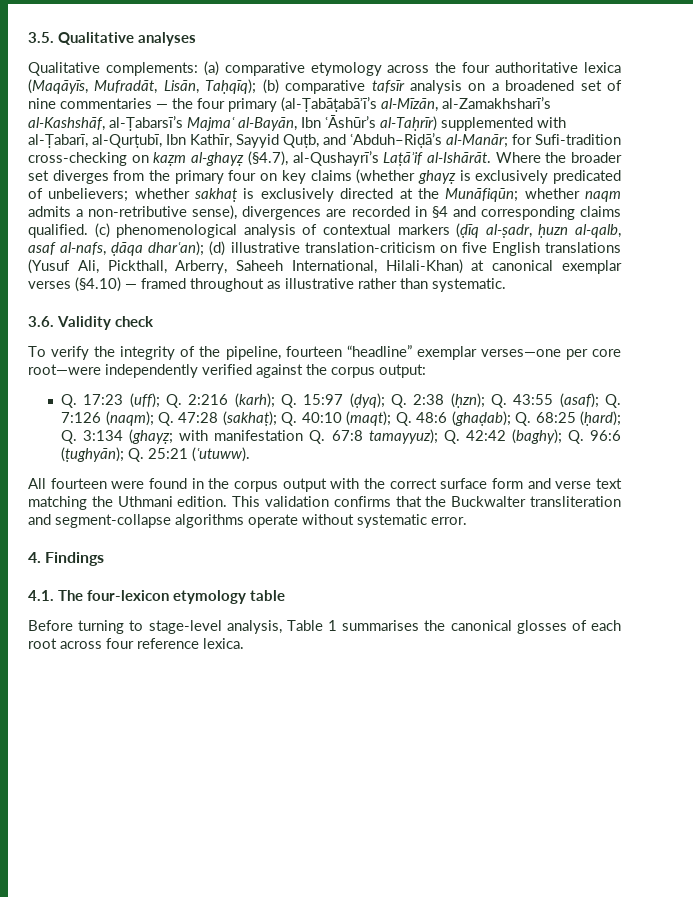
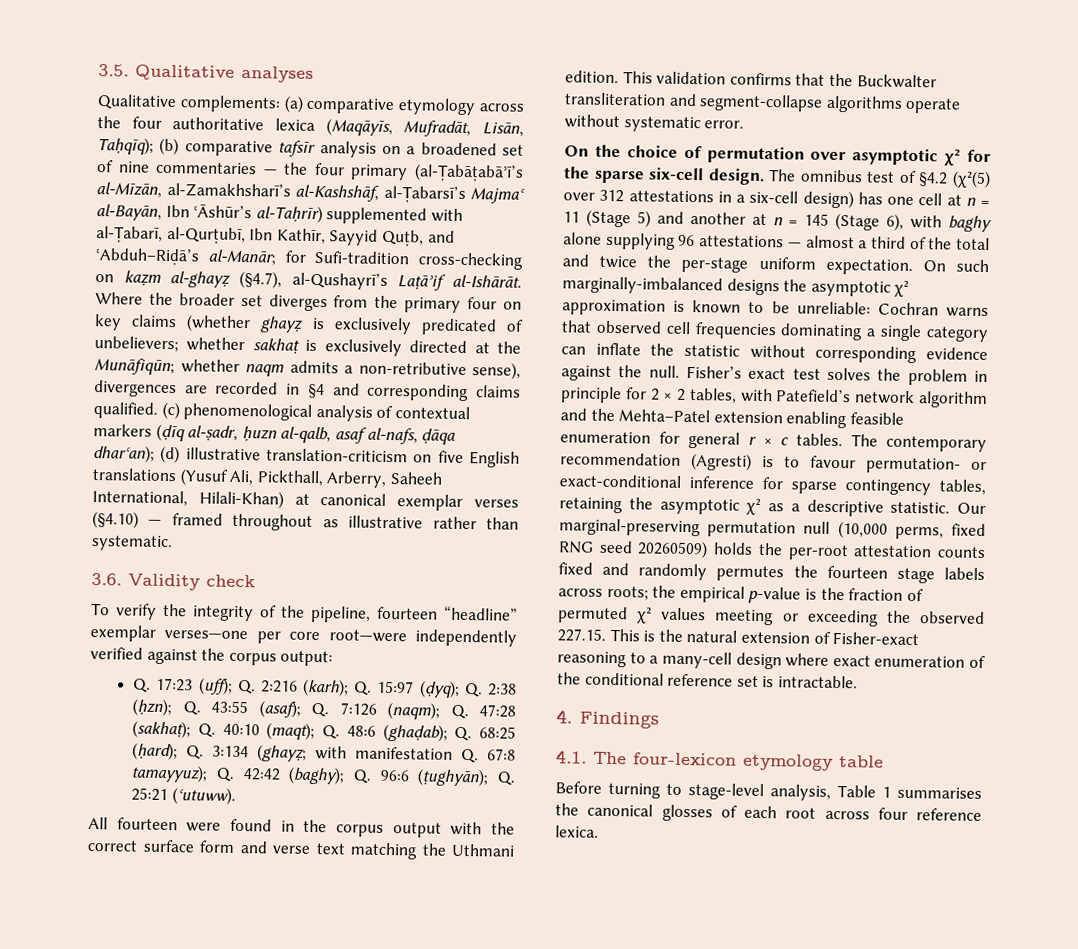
(467, 521) none -> [564,144,991,167] [563,166,991,189] [563,189,990,209] [563,209,992,233] [563,232,990,251] [562,254,989,276] [562,276,910,297] [562,299,989,318] [561,320,989,343] [561,342,988,364] [561,365,988,386] [560,386,988,409] [560,408,904,429] [560,431,987,453] [560,452,987,474] [559,474,986,496] [559,497,986,517] [559,518,986,540] [558,540,986,561] [558,562,985,584] [558,585,924,604] [558,606,985,627] [557,628,920,646] [557,651,986,670] [557,672,858,689] // On the choice of permutation over asymptotic χ² for the sparse six-cell design. The omnibus test of §4.2 (χ²(5) over 312 attestations in a six-cell design) has one cell at n = 11 (Stage 5) and another at n = 145 (Stage 6), with baghy alone supplying 96 attestations — almost a third of the total and twice the per-stage uniform expectation. On such marginally-imbalanced designs the asymptotic χ² approximation is known to be unreliable: Cochran warns that observed cell frequencies dominating a single category can inflate the statistic without corresponding evidence against the null. Fisher’s exact test solves the problem in principle for 2 × 2 tables, with Patefield’s network algorithm and the Mehta–Patel extension enabling feasible enumeration for general r × c tables. The contemporary recommendation (Agresti) is to favour permutation- or exact-conditional inference for sparse contingency tables, retaining the asymptotic χ² as a descriptive statistic. Our marginal-preserving permutation null (10,000 perms, fixed RNG seed 20260509) holds the per-root attestation counts fixed and randomly permutes the fourteen stage labels across roots; the empirical p-value is the fraction of permuted χ² values meeting or exceeding the observed 227.15. This is the natural extension of Fisher-exact reasoning to a many-cell design where exact enumeration of the conditional reference set is intractable.

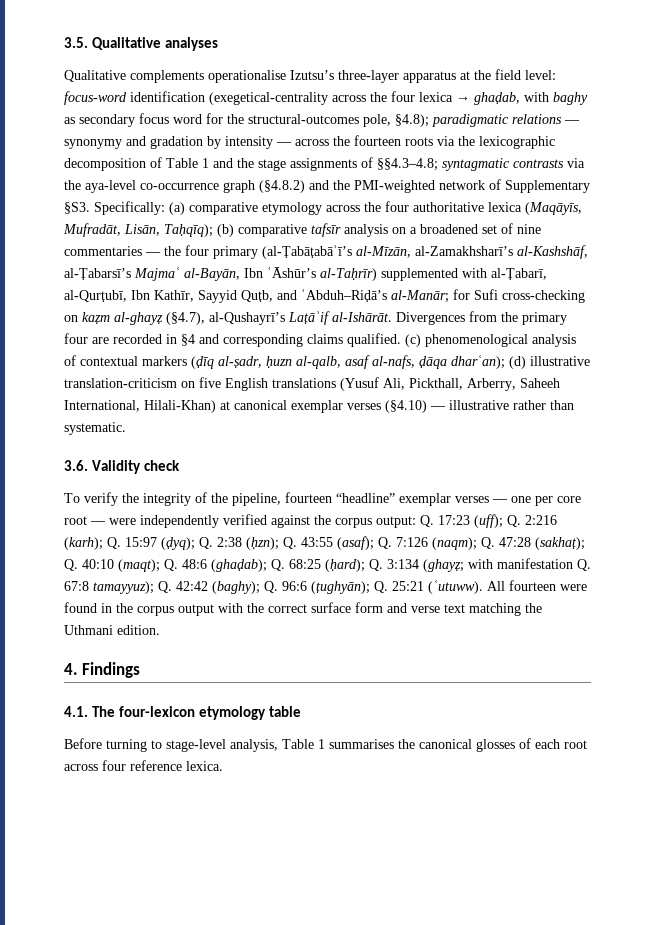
[179,95,281,113] complements: -> [130,69,556,83] [64,91,588,105] [64,113,580,127] [64,135,555,149] [64,157,585,171] [64,179,590,193] [64,201,165,215] complements operationalise Izutsu’s three-layer apparatus at the field level: focus-word identification (exegetical-centrality across the four lexica → ghaḍab, with baghy as secondary focus word for the structural-outcomes pole, §4.8); paradigmatic relations — synonymy and gradation by intensity — across the fourteen roots via the lexicographic decomposition of Table 1 and the stage assignments of §§4.3–4.8; syntagmatic contrasts via the aya-level co-occurrence graph (§4.8.2) and the PMI-weighted network of Supplementary §S3. Specifically:
[314,250,410,265] Sufi-tradition -> [474,289,498,300] Sufi
[95,292,523,313] [94,314,524,336] [94,336,521,357] [94,358,521,380] [94,380,177,398] Where the broader set diverges from the primary four on key claims (whether ghayẓ is exclusively predicated of unbelievers; whether sakhaṭ is exclusively directed at the Munāfiqūn; whether naqm admits a non-retributive sense), divergences -> [396,311,567,325] [64,333,88,344] Divergences from the primary four
[171,513,339,531] framed throughout as -> (446, 408) none
[164,629,407,644] verses—one per core root—were -> [455,496,581,506] [64,516,136,525] verses — one per core root — were
(334, 658) // -> (416, 522) none
(236, 796) // -> (483, 587) none
[622,71,937,89] [564,92,962,114] [564,114,745,133] [564,144,991,167] [563,166,991,189] [563,189,990,209] [563,209,992,233] [563,232,990,251] [562,254,989,276] [562,276,910,297] [562,299,989,318] [561,320,989,343] [561,342,988,364] [561,365,988,386] [560,386,988,409] [560,408,904,429] [560,431,987,453] [560,452,987,474] [559,474,986,496] [559,497,986,517] [559,518,986,540] [558,540,986,561] [558,562,985,584] [558,585,924,604] [558,606,985,627] [557,628,920,646] [557,651,986,670] [557,672,858,689] This validation confirms that the Buckwalter transliteration and segment-collapse algorithms operate without systematic error. // On the choice of permutation over asymptotic χ² for the sparse six-cell design. The omnibus test of §4.2 (χ²(5) over 312 attestations in a six-cell design) has one cell at n = 11 (Stage 5) and another at n = 145 (Stage 6), with baghy alone supplying 96 attestations — almost a third of the total and twice the per-stage uniform expectation. On such marginally-imbalanced designs the asymptotic χ² approximation is known to be unreliable: Cochran warns that observed cell frequencies dominating a single category can inflate the statistic without corresponding evidence against the null. Fisher’s exact test solves the problem in principle for 2 × 2 tables, with Patefield’s network algorithm and the Mehta–Patel extension enabling feasible enumeration for general r × c tables. The contemporary recommendation (Agresti) is to favour permutation- or exact-conditional inference for sparse contingency tables, retaining the asymptotic χ² as a descriptive statistic. Our marginal-preserving permutation null (10,000 perms, fixed RNG seed 20260509) holds the per-root attestation counts fixed and randomly permutes the fourteen stage labels across roots; the empirical p-value is the fraction of permuted χ² values meeting or exceeding the observed 227.15. This is the natural extension of Fisher-exact reasoning to a many-cell design where exact enumeration of the conditional reference set is intractable. -> (160, 630) none

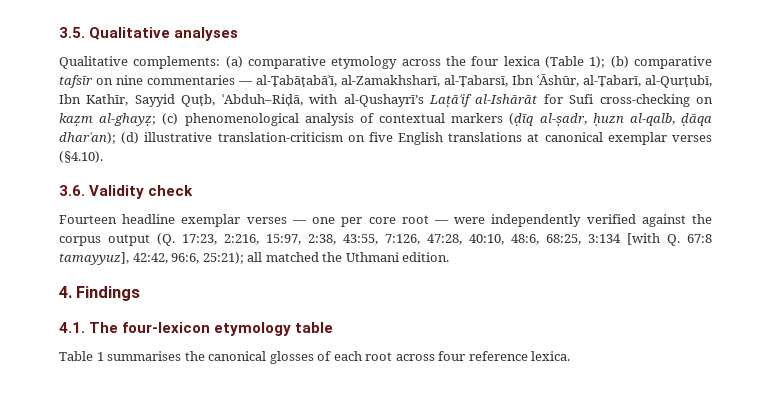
[130,69,556,83] [64,91,588,105] [64,113,580,127] [64,135,555,149] [64,157,585,171] [64,179,590,193] [64,201,165,215] complements operationalise Izutsu’s three-layer apparatus at the field level: focus-word identification (exegetical-centrality across the four lexica → ghaḍab, with baghy as secondary focus word for the structural-outcomes pole, §4.8); paradigmatic relations — synonymy and gradation by intensity — across the fourteen roots via the lexicographic decomposition of Table 1 and the stage assignments of §§4.3–4.8; syntagmatic contrasts via the aya-level co-occurrence graph (§4.8.2) and the PMI-weighted network of Supplementary §S3. Specifically: -> [133,56,221,69] complements:
[413,202,582,215] [63,223,541,237] [64,245,588,259] [64,267,487,281] authoritative lexica (Maqāyīs, Mufradāt, Lisān, Taḥqīq); (b) comparative tafsīr analysis on a broadened set of nine commentaries — the four primary (al-Ṭabāṭabāʾī’s al-Mīzān, al-Zamakhsharī’s al-Kashshāf, al-Ṭabarsī’s Majmaʿ al-Bayān, Ibn ʿĀshūr’s al-Taḥrīr) supplemented with -> [503,56,712,69] [59,74,579,88] lexica (Table 1); (b) comparative tafsīr on nine commentaries — al-Ṭabāṭabāʾī, al-Zamakhsharī, al-Ṭabarsī, Ibn ʿĀshūr,
[277,289,449,303] and ʿAbduh–Riḍā’s al-Manār; -> [221,94,538,107] ʿAbduh–Riḍā, with al-Qushayrī’s Laṭāʾif al-Ishārāt
[114,311,567,325] [64,333,401,347] al-ghayẓ (§4.7), al-Qushayrī’s Laṭāʾif al-Ishārāt. Divergences from the primary four are recorded in §4 and corresponding claims qualified. -> [99,113,157,126] al-ghayẓ;
[345,355,415,369] asaf al-nafs, -> (675, 119) none
[340,377,560,391] [64,400,574,413] [64,422,126,435] [64,460,181,474] [64,492,395,506] (Yusuf Ali, Pickthall, Arberry, Saheeh International, Hilali-Khan) at canonical exemplar verses (§4.10) — illustrative rather than systematic. // 3.6. Validity check // To verify the integrity of the pipeline, fourteen “headline” -> [527,132,712,145] [59,151,103,163] [59,185,194,199] [59,214,176,224] at canonical exemplar verses (§4.10). // 3.6. Validity check // Fourteen headline
[376,514,557,528] [64,536,585,550] [64,558,591,572] [64,580,587,594] [64,602,521,616] output: Q. 17:23 (uff); Q. 2:216 (karh); Q. 15:97 (ḍyq); Q. 2:38 (ḥzn); Q. 43:55 (asaf); Q. 7:126 (naqm); Q. 47:28 (sakhaṭ); Q. 40:10 (maqt); Q. 48:6 (ghaḍab); Q. 68:25 (ḥard); Q. 3:134 (ghayẓ; with manifestation Q. 67:8 tamayyuz); Q. 42:42 (baghy); Q. 96:6 (ṭughyān); Q. 25:21 (ʿutuww). All fourteen were found in the corpus output with the correct surface form and verse text matching -> [108,233,712,246] [59,252,319,265] output (Q. 17:23, 2:216, 15:97, 2:38, 43:55, 7:126, 47:28, 40:10, 48:6, 68:25, 3:134 [with Q. 67:8 tamayyuz], 42:42, 96:6, 25:21); all matched
[64,738,278,752] Before turning to stage-level analysis, -> (334, 327) none

